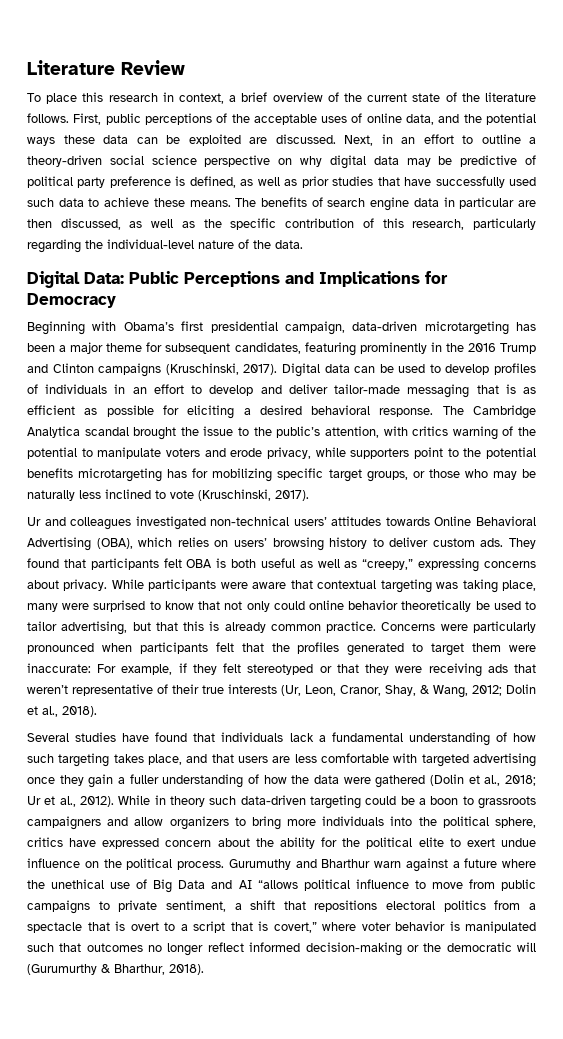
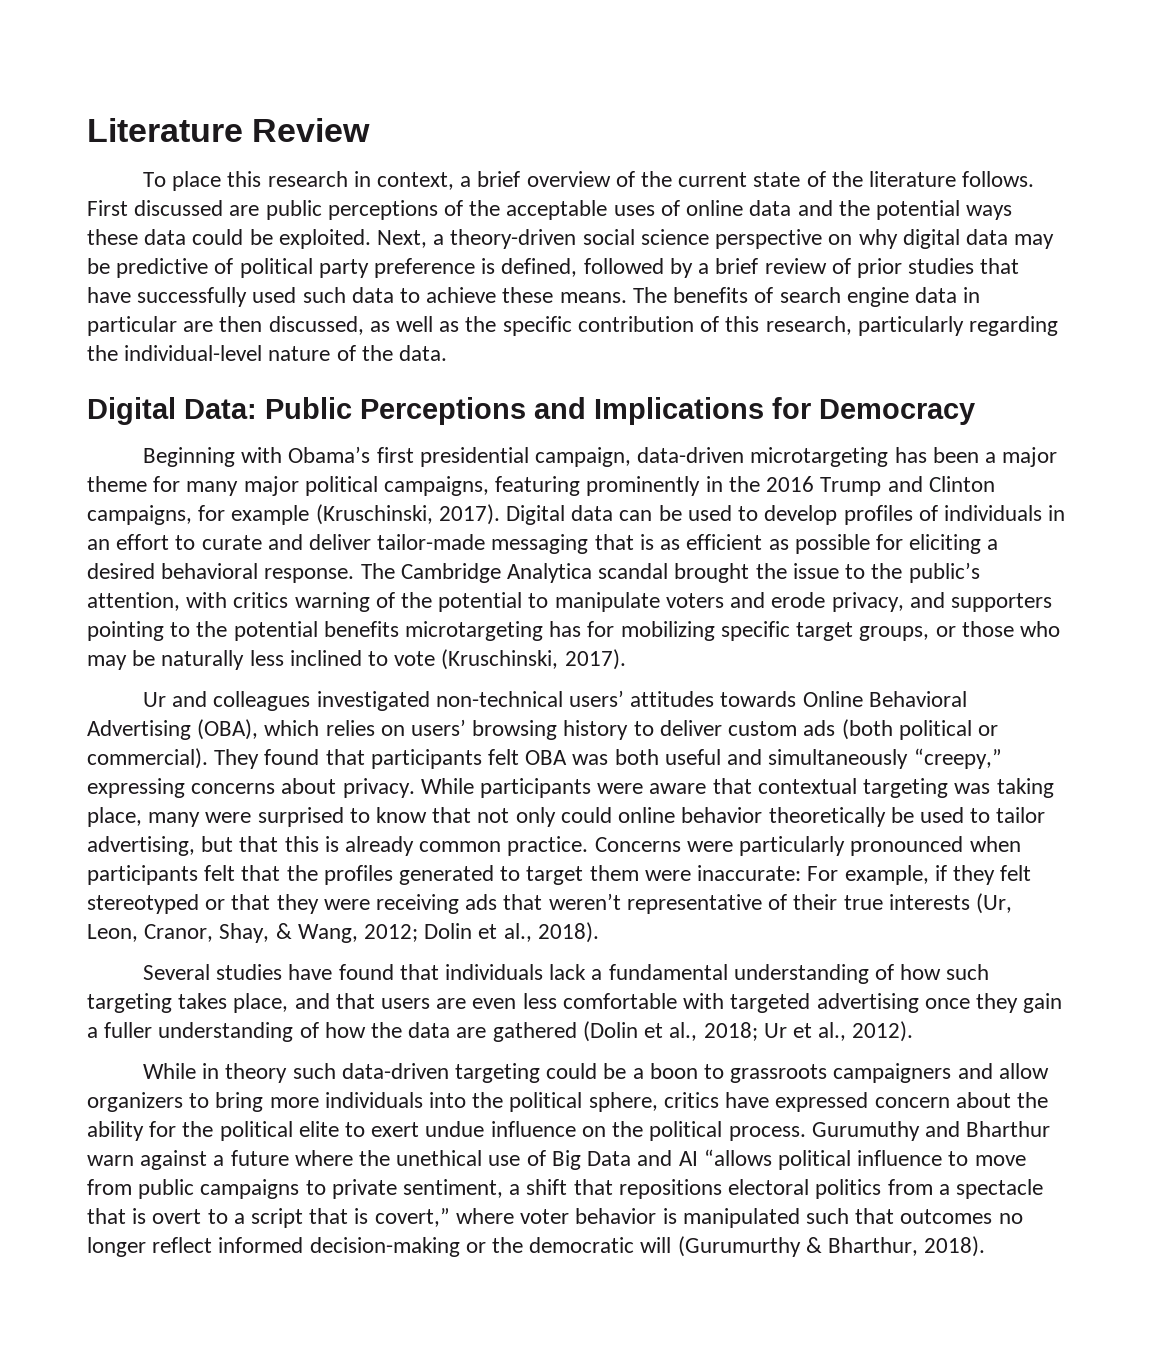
[73,113,102,125] First, -> [87,200,260,216] First discussed are
[406,114,435,125] data, -> [749,200,792,216] data
[136,134,521,146] can be exploited are discussed. Next, in an effort to outline -> [192,229,428,249] could be exploited. Next,
[240,177,298,186] as well as -> [583,258,851,278] followed by a brief review of
[165,342,301,354] subsequent candidates, -> [186,476,490,496] many major political campaigns,
[98,363,162,377] campaigns -> [87,505,310,525] campaigns, for example
[209,385,254,396] develop -> [201,535,262,550] curate
[315,447,443,459] while supporters point -> [909,592,1052,612] [87,621,164,641] and supporters pointing
[480,538,504,547] ads. -> [803,719,998,740] [87,748,208,769] ads (both political or commercial).
[216,558,227,568] is -> [572,754,609,765] was
[299,559,358,568] as well as -> [727,749,909,769] and simultaneously
(291, 759) none -> [472,998,517,1009] even
[343,777,371,784] were -> [456,1027,487,1038] are
(114, 801) none -> (914, 1031) //

